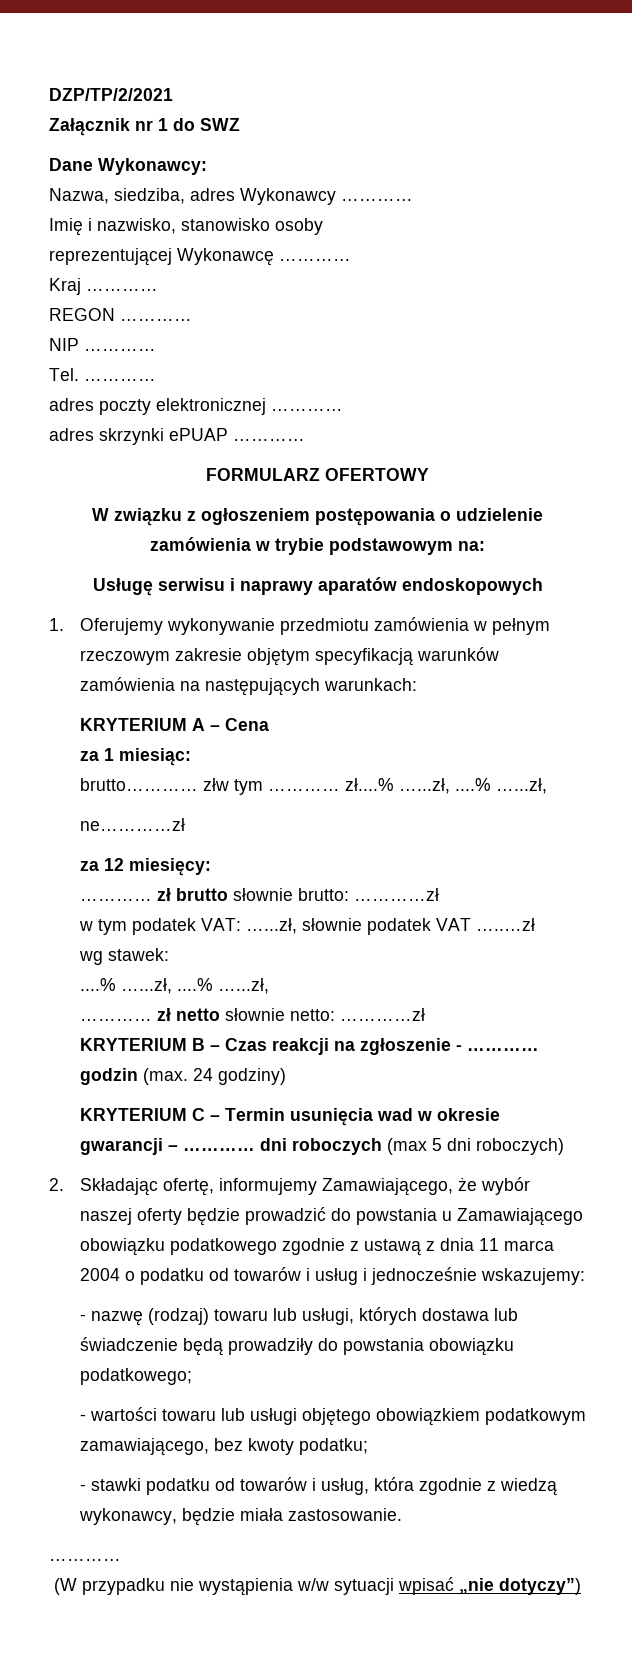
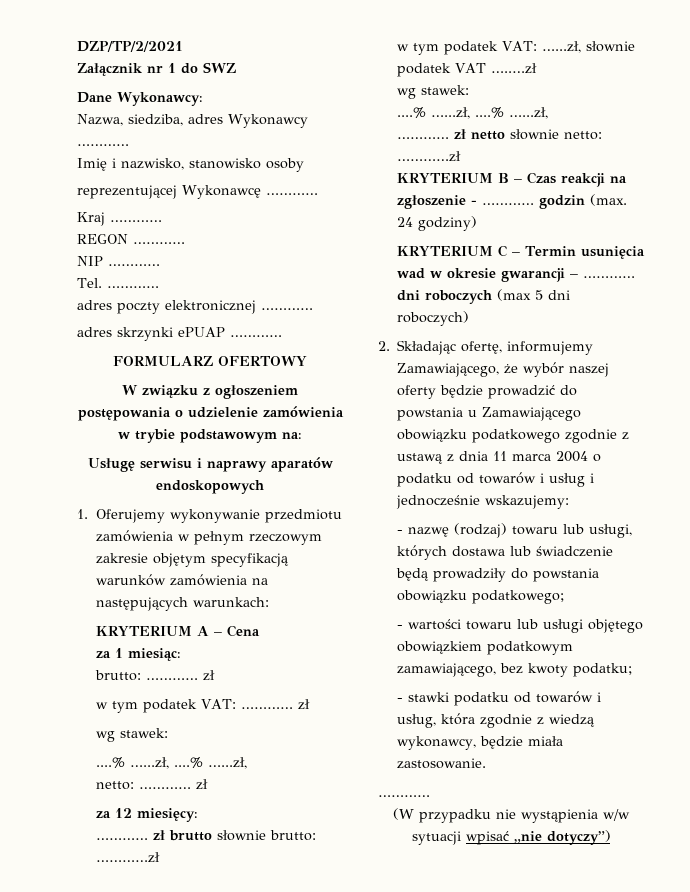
[79,778,547,795] [79,818,185,831] brutto………… złw tym ………… zł....% …...zł, ....% …...zł, // ne…………zł -> [94,670,215,681] [95,699,310,713] [95,728,168,742] [95,757,247,769] [95,779,208,790] brutto: ………… zł // w tym podatek VAT: ………… zł // wg stawek: // ....% …...zł, ....% …...zł, // netto: ………… zł

